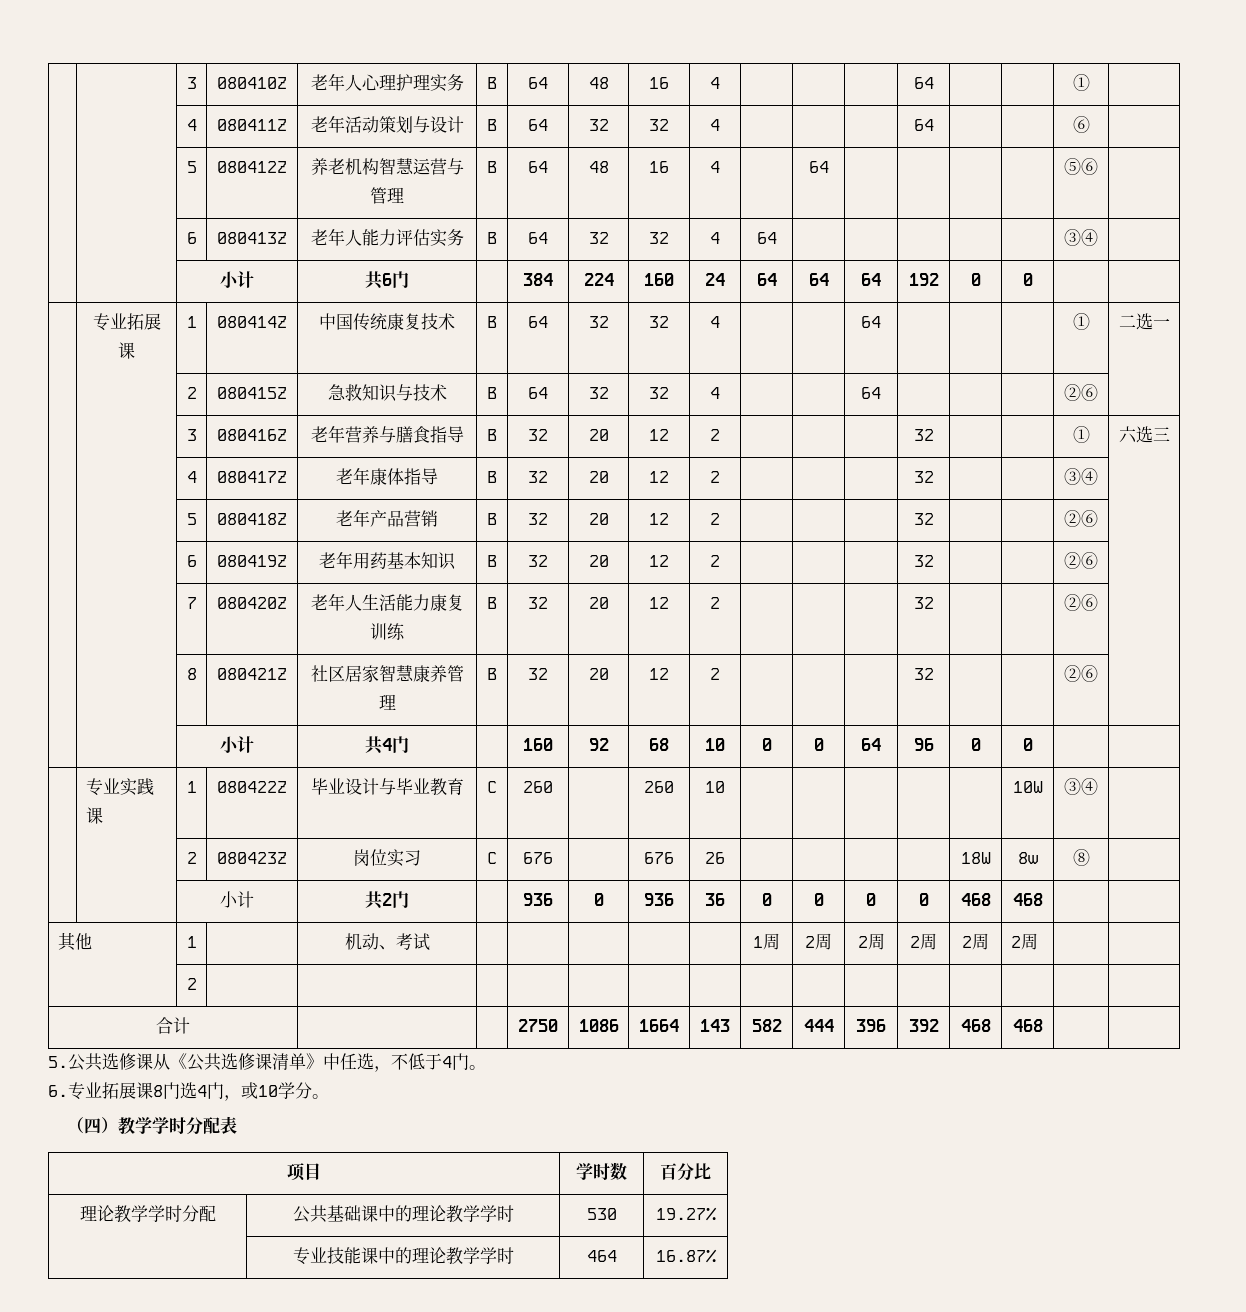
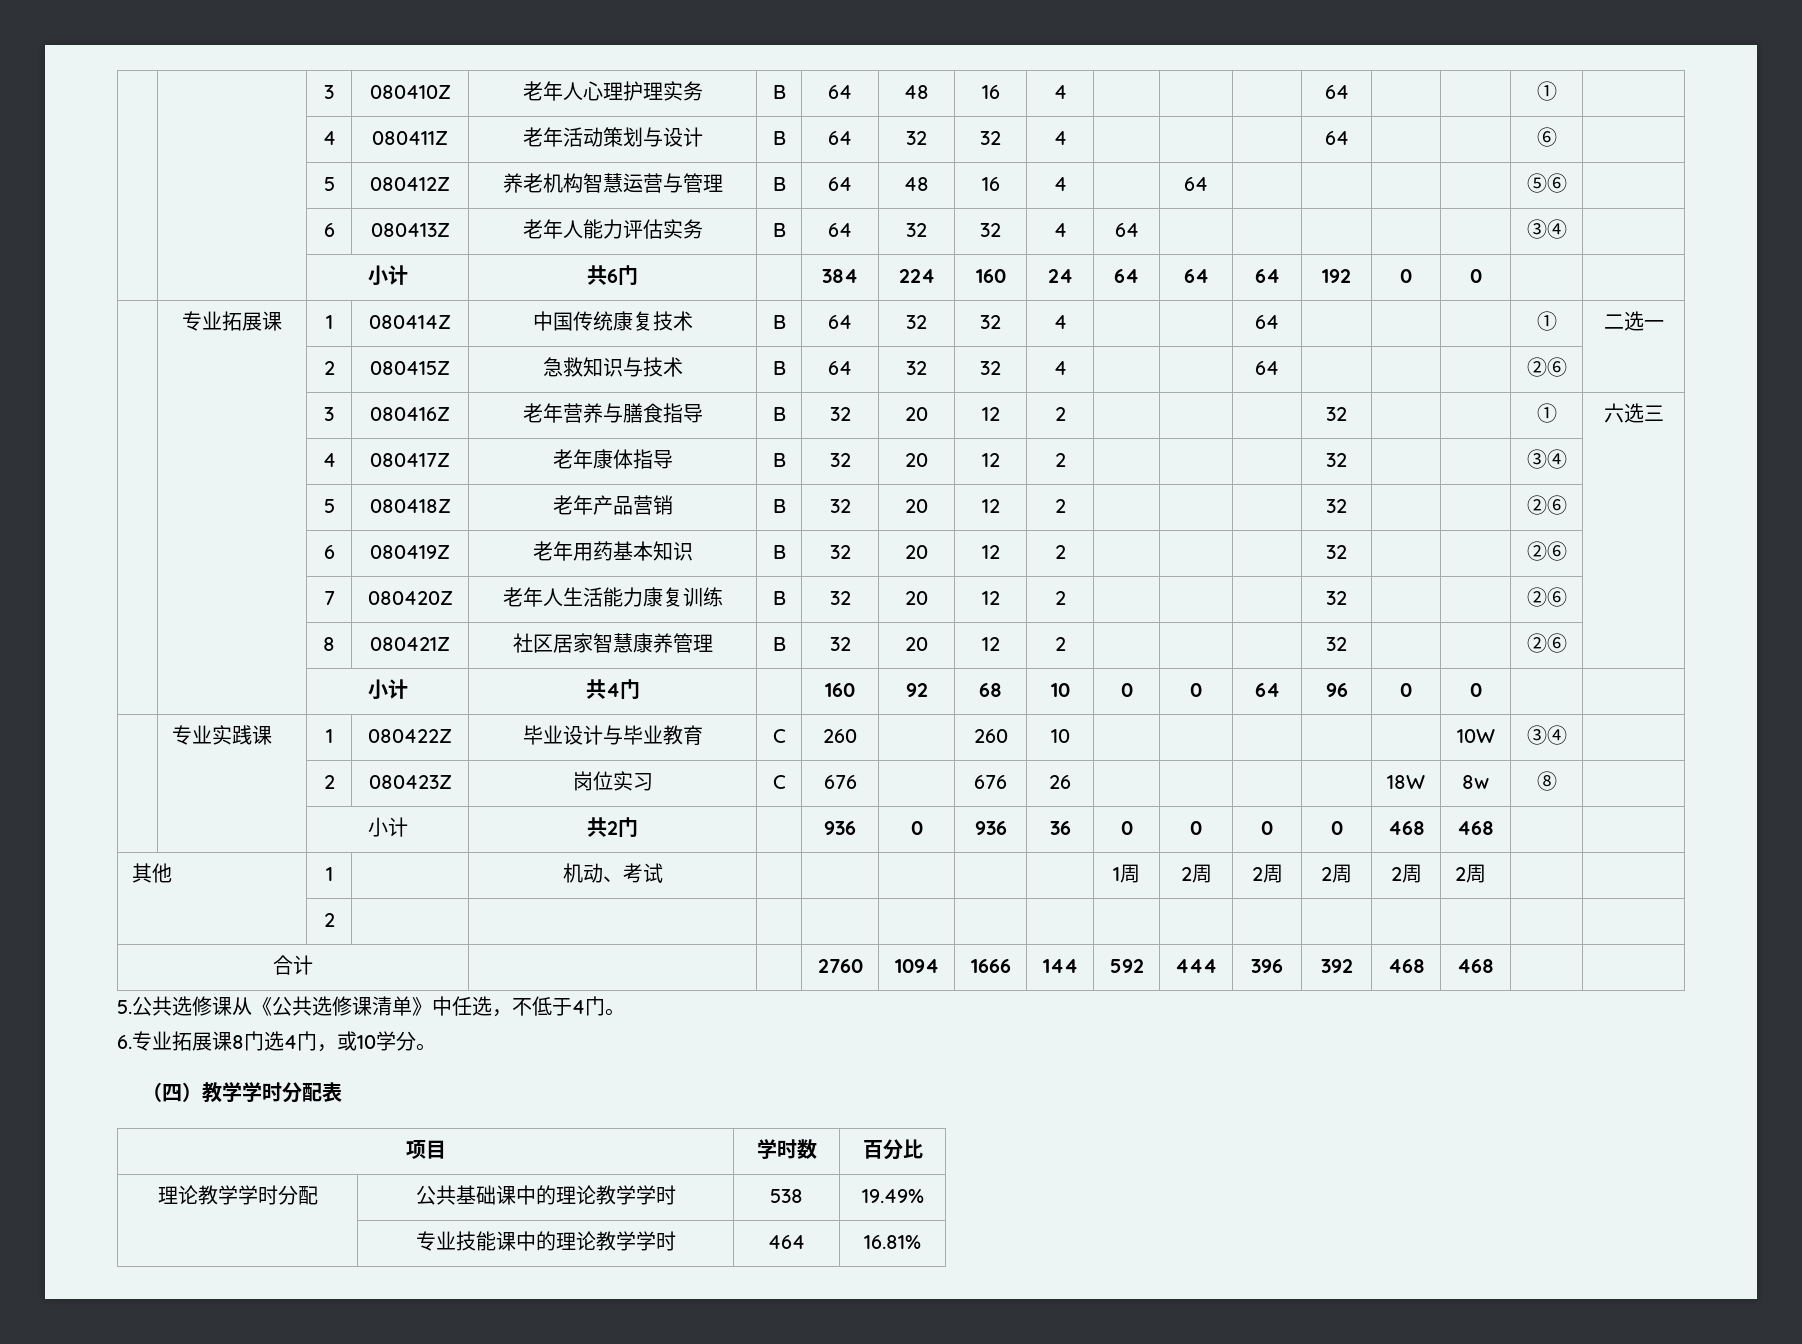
[518,1019,558,1032] [578,1019,619,1032] [639,1019,679,1032] [700,1019,730,1032] [751,1019,782,1032] 2750 | 1086 | 1664 | 143 | 582 -> [817,959,863,973] [894,959,939,973] [970,959,1011,973] [1042,959,1078,973] [1109,959,1144,973] 2760 | 1094 | 1666 | 144 | 592
[586,1208,617,1220] [655,1207,717,1221] 530 | 19.27% -> [770,1189,803,1203] [861,1189,924,1203] 538 | 19.49%
[655,1249,717,1263] 16.87% -> [864,1235,921,1249] 16.81%

